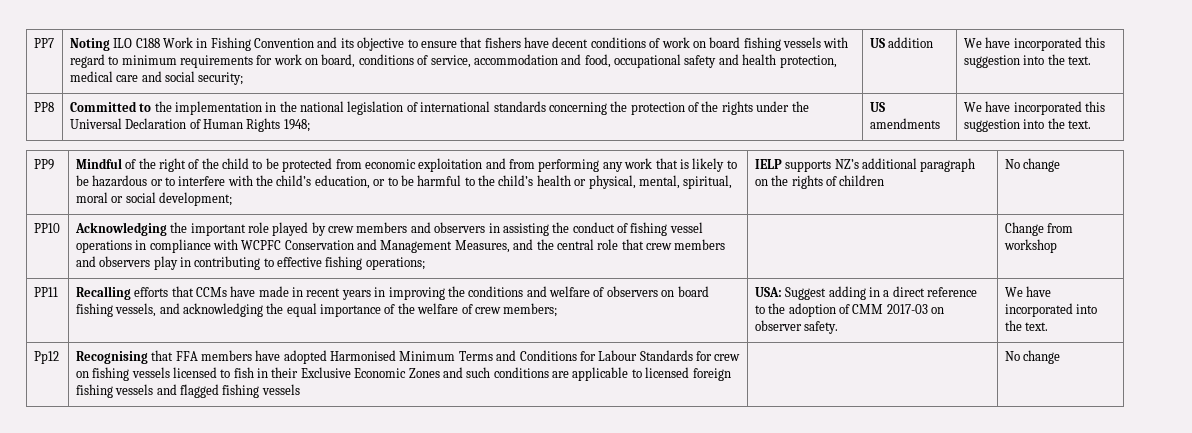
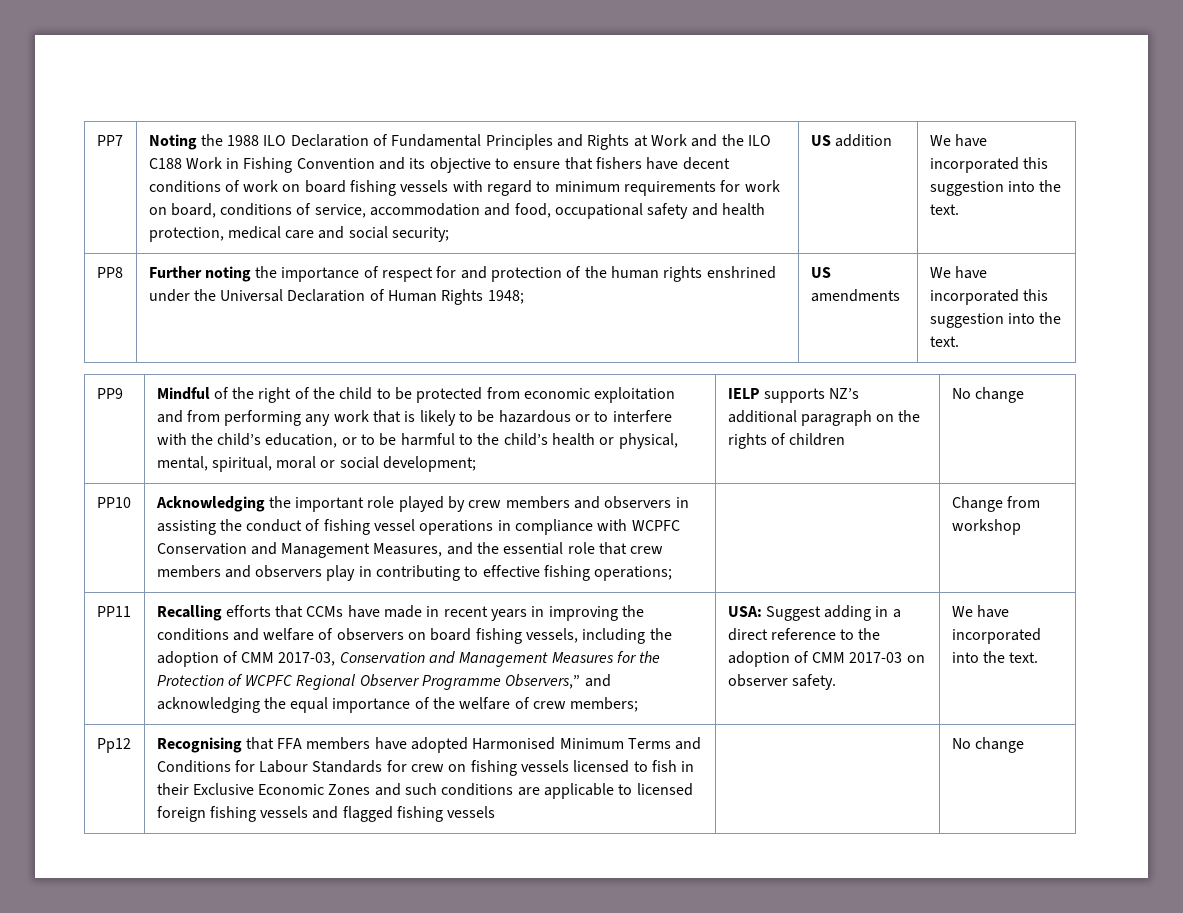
(110, 44) none -> [200,134,744,150] the 1988 ILO Declaration of Fundamental Principles and Rights at Work and the
[69,101,753,115] Committed to the implementation in the national legislation of international standards concerning the protection of the rights -> [148,266,776,282] Further noting the importance of respect for and protection of the human rights enshrined
[556,239,594,250] central -> [503,542,564,555] essential
(157, 310) none -> [582,628,672,644] [156,651,661,667] [156,674,581,690] including the adoption of CMM 2017-03, Conservation and Management Measures for the Protection of WCPFC Regional Observer Programme Observers,”

